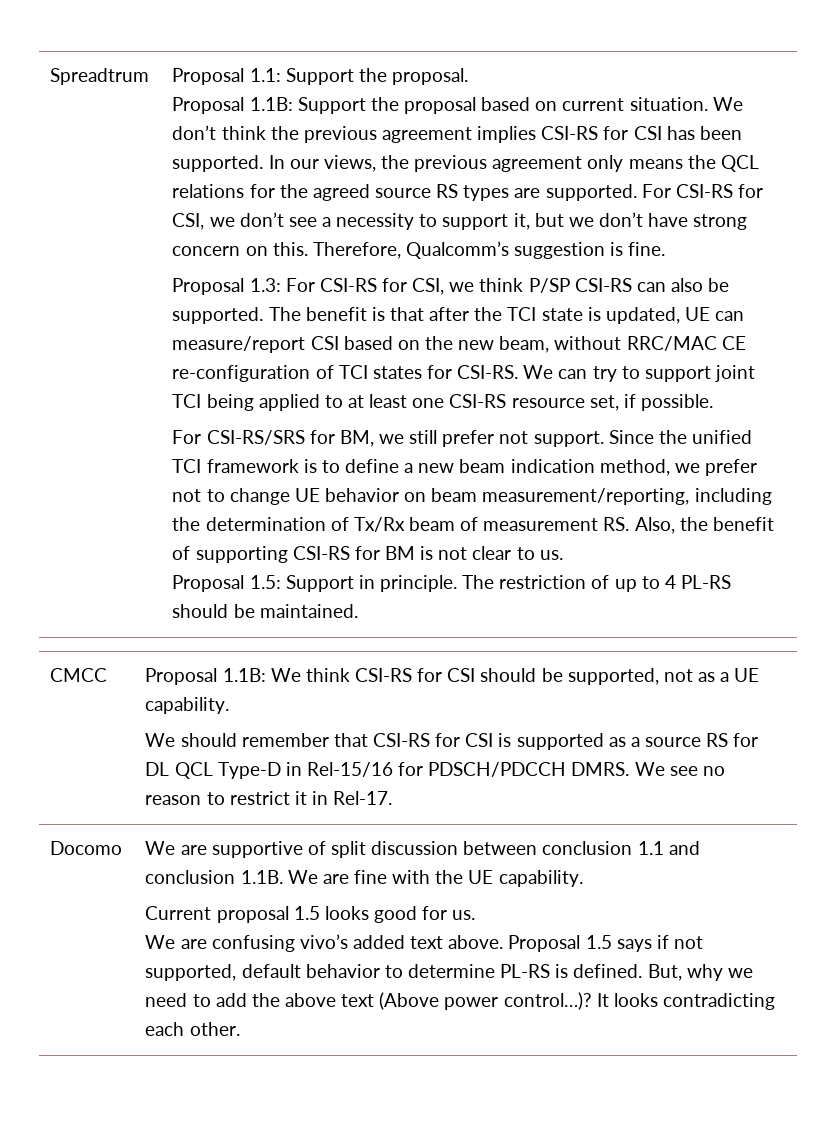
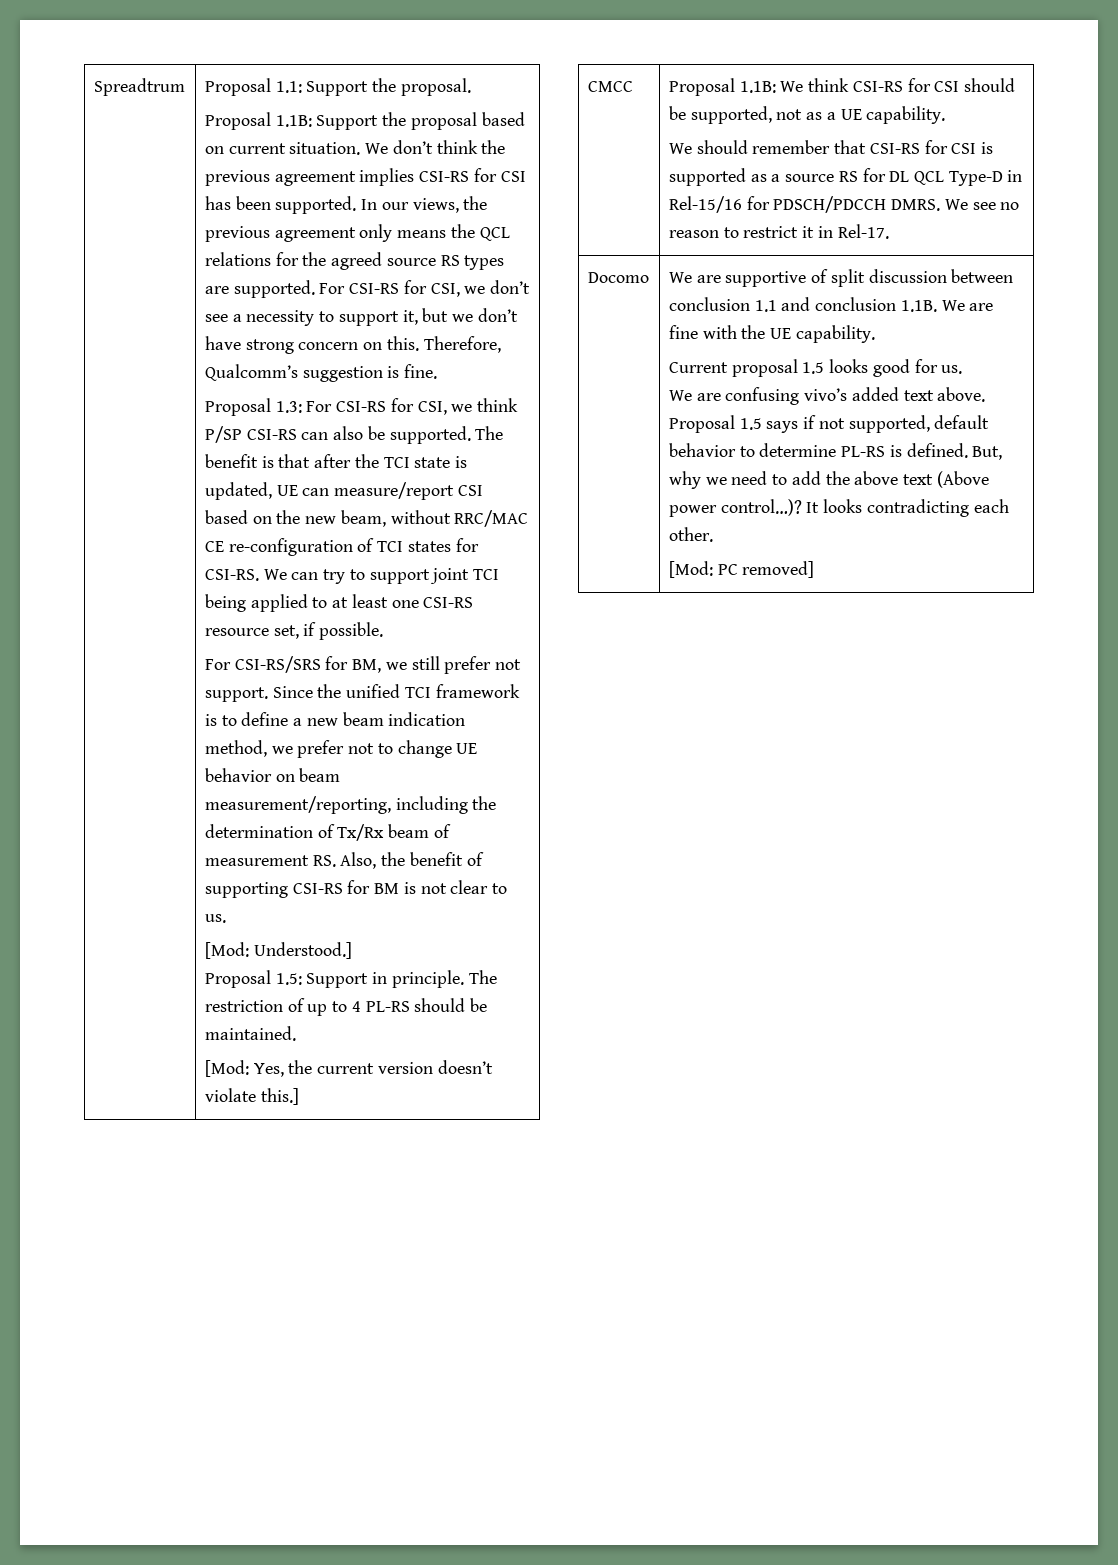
(563, 555) none -> [204,942,352,959] // [Mod: Understood.]
(358, 611) none -> [204,1060,493,1077] [204,1088,299,1105] // [Mod: Yes, the current version doesn’t violate this.]
(240, 1029) none -> [668,561,815,578] // [Mod: PC removed]

